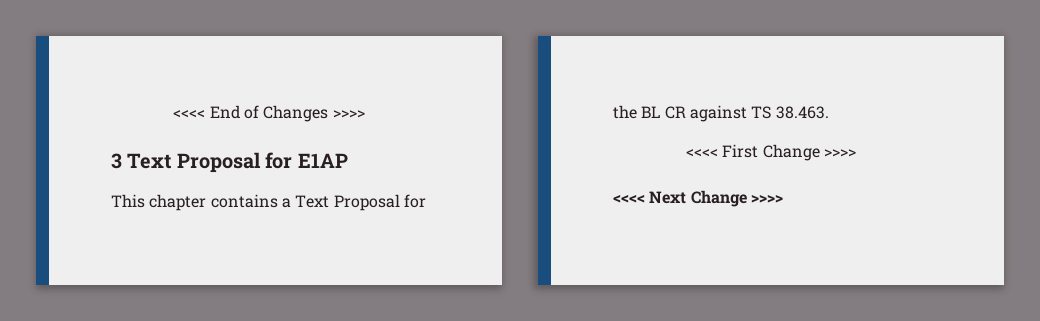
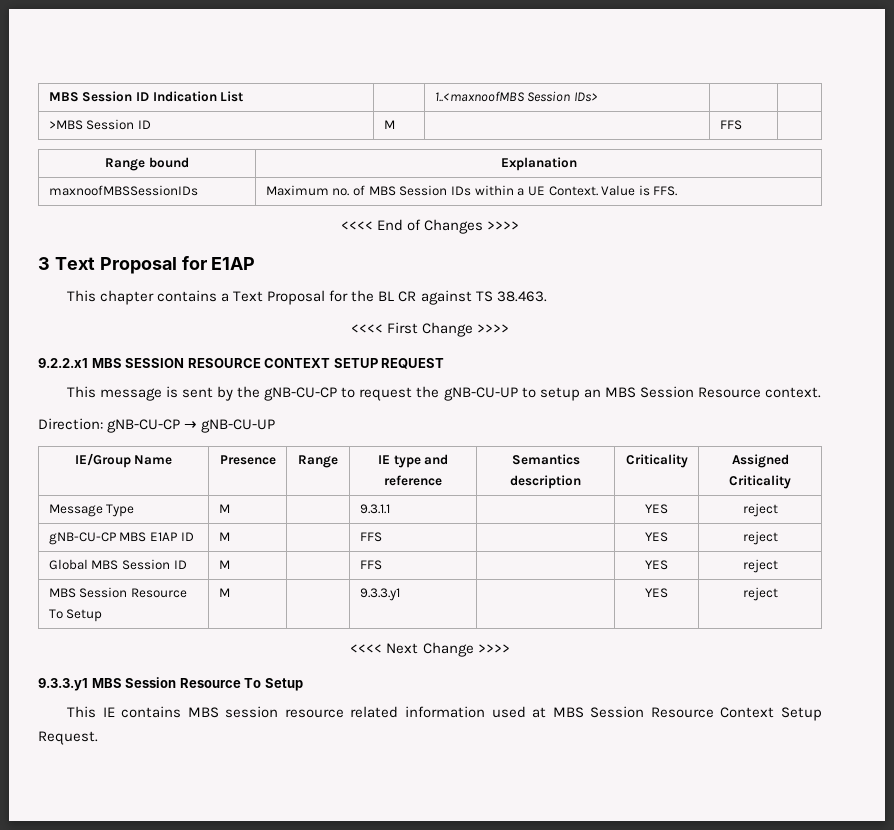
(173, 114) none -> [48,91,244,102] [434,91,599,102] [48,119,152,130] [383,120,395,129] [719,120,742,130] [105,157,189,171] [500,157,577,171] [48,185,198,196] [265,185,678,196] MBS Session ID Indication List | | 1..<maxnoofMBS Session IDs> | | // >MBS Session ID | M | | FFS | // Range bound | Explanation // maxnoofMBSSessionIDs | Maximum no. of MBS Session IDs within a UE Context. Value is FFS. //
[613,190,783,207] <<<< Next Change >>>> -> [38,358,445,369] [67,386,821,401] [38,418,276,433] [74,453,173,468] [219,455,276,465] [298,455,338,468] [377,454,449,468] [384,475,442,486] [511,454,580,465] [510,475,581,489] [625,454,688,468] [731,454,789,468] [729,475,791,489] [48,504,135,517] [218,504,230,513] [359,504,390,514] [645,504,668,514] [742,503,778,517] [48,532,194,545] [218,532,230,541] [359,532,382,542] [645,532,668,542] [742,531,778,545] [48,559,187,570] [218,560,230,569] [359,560,382,570] [645,560,668,570] [742,559,778,573] [48,587,188,598] [48,609,103,622] [218,588,230,597] [359,588,400,601] [645,588,668,598] [742,587,778,601] [350,642,510,657] [38,677,303,691] [67,706,823,721] [38,731,98,745] 9.2.2.x1 MBS SESSION RESOURCE CONTEXT SETUP REQUEST // This message is sent by the gNB-CU-CP to request the gNB-CU-UP to setup an MBS Session Resource context. // Direction: gNB-CU-CP → gNB-CU-UP // IE/Group Name | Presence | Range | IE type and reference | Semantics description | Criticality | Assigned Criticality // Message Type | M | | 9.3.1.1 | | YES | reject // gNB-CU-CP MBS E1AP ID | M | | FFS | | YES | reject // Global MBS Session ID | M | | FFS | | YES | reject // MBS Session Resource To Setup | M | | 9.3.3.y1 | | YES | reject // <<<< Next Change >>>> // 9.3.3.y1 MBS Session Resource To Setup // This IE contains MBS session resource related information used at MBS Session Resource Context Setup Request.

